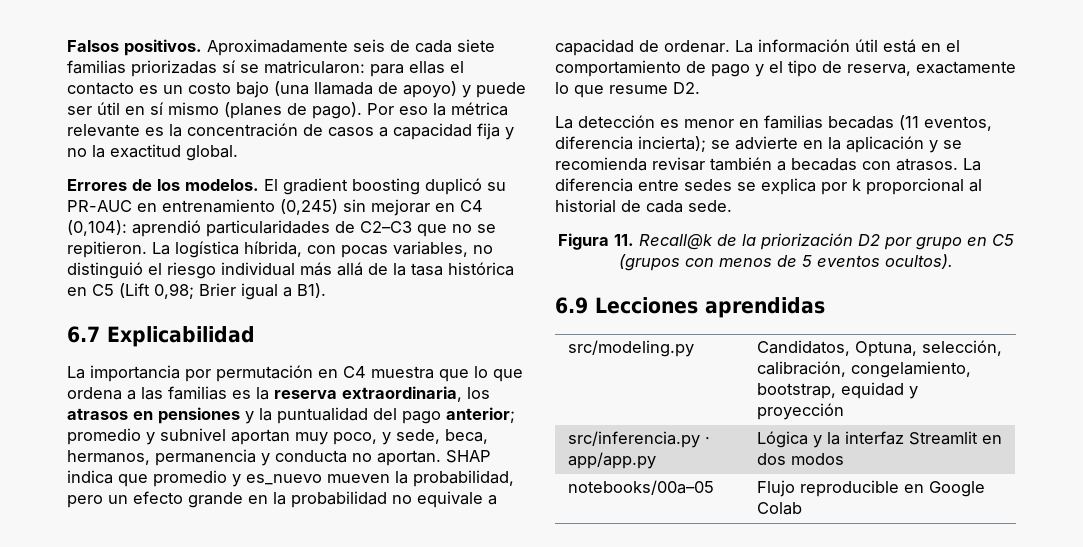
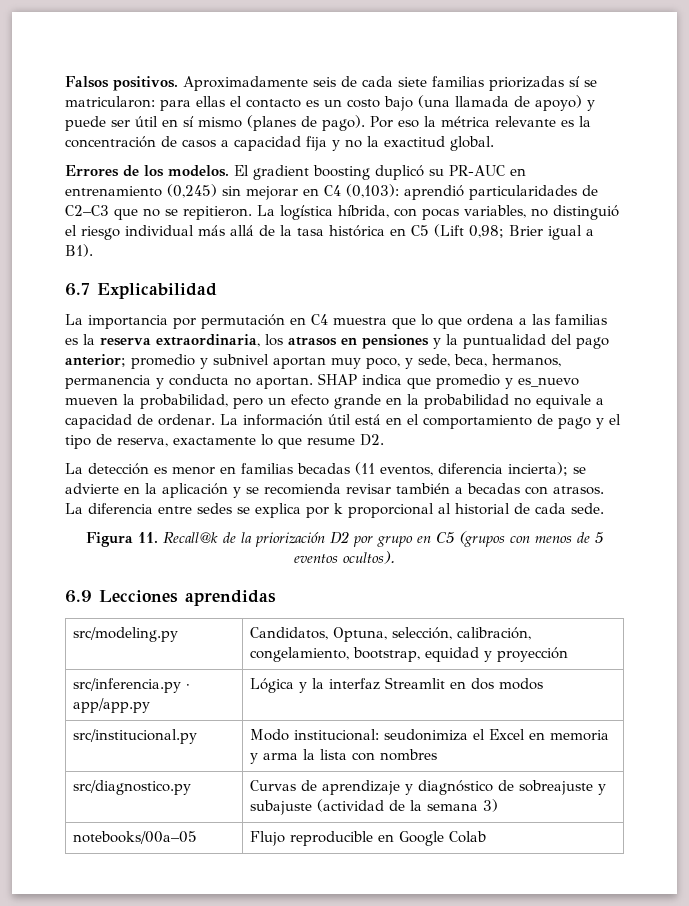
[67,220,127,236] (0,104): -> [346,184,399,198] (0,103):
(845, 459) none -> [72,729,197,744] [249,729,609,741] [249,749,437,764] [72,780,191,795] [249,780,606,795] [249,799,498,815] // src/institucional.py | Modo institucional: seudonimiza el Excel en memoria y arma la lista con nombres // src/diagnostico.py | Curvas de aprendizaje y diagnóstico de sobreajuste y subajuste (actividad de la semana 3)

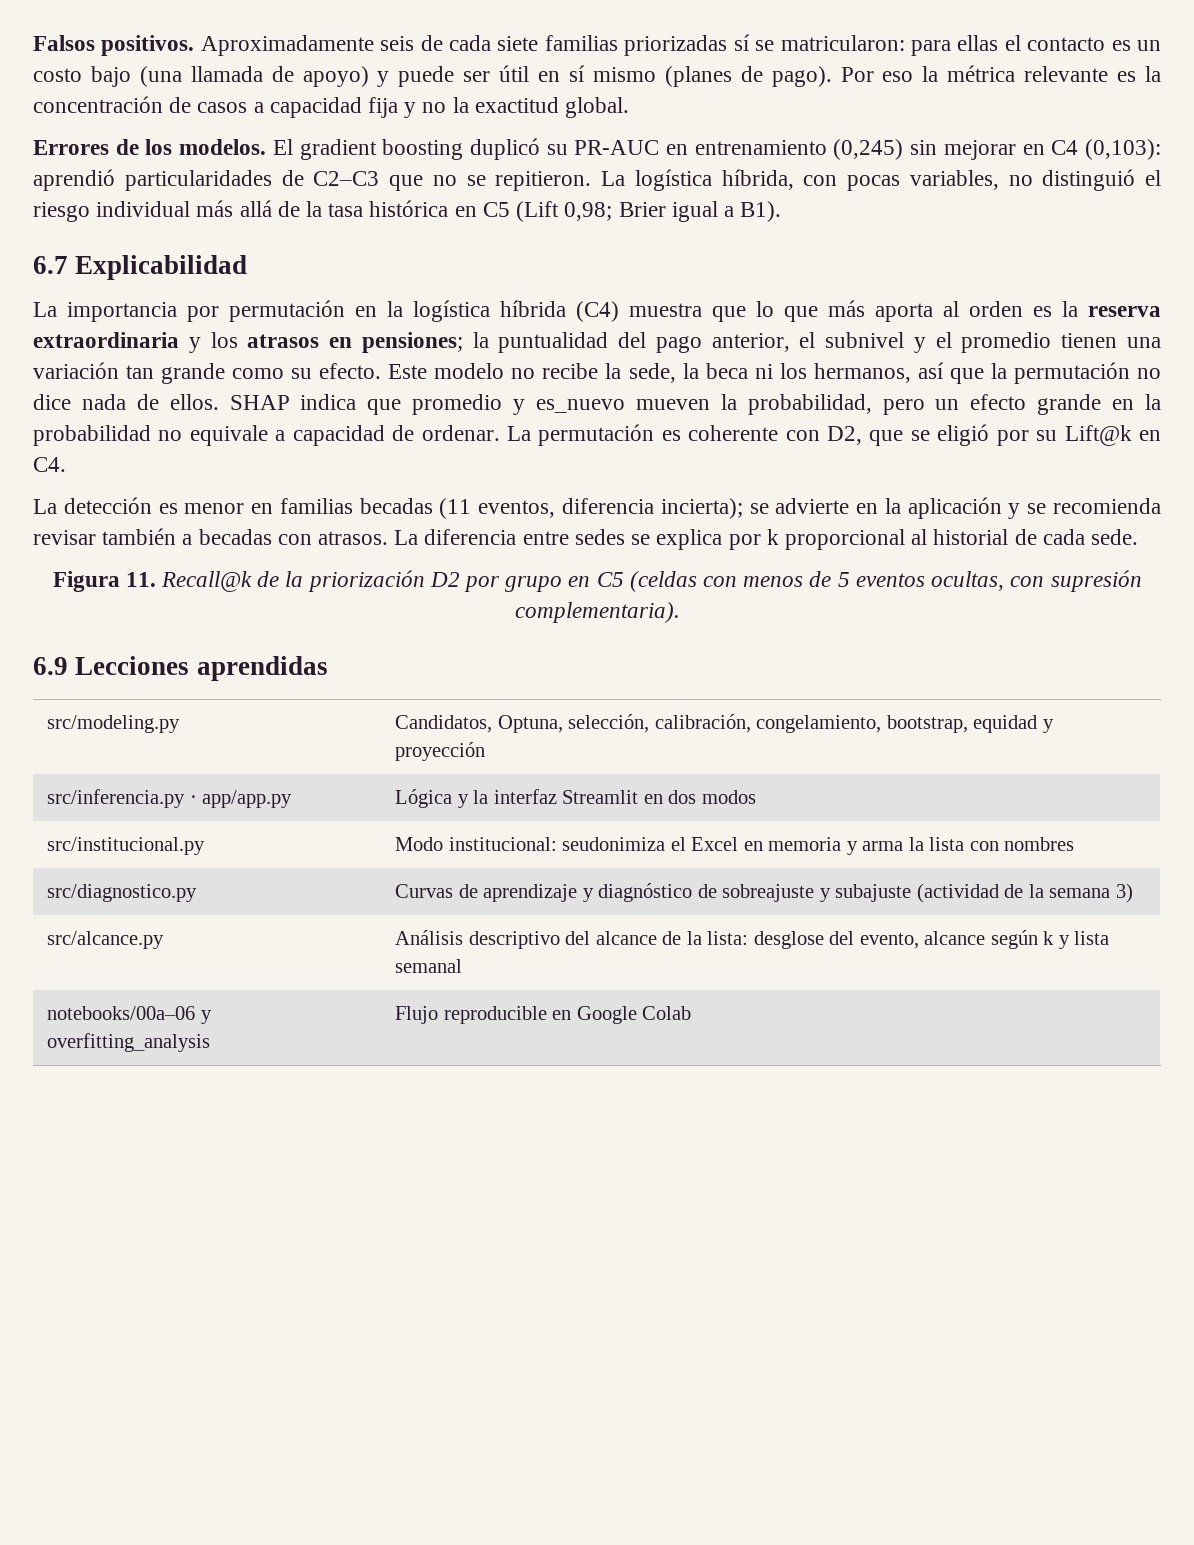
[311,314,607,329] C4 muestra que lo que ordena a las familias -> [387,300,1023,322] la logística híbrida (C4) muestra que lo que más aporta al orden
[156,334,260,347] extraordinaria, -> [33,332,201,353] extraordinaria y
[362,334,441,349] pensiones y -> [361,332,463,353] pensiones;
[65,354,561,369] [65,374,313,389] anterior; promedio y subnivel aportan muy poco, y sede, beca, hermanos, permanencia y conducta no aportan. -> [711,332,1161,353] [33,362,1161,384] [33,394,219,410] anterior, el subnivel y el promedio tienen una variación tan grande como su efecto. Este modelo no recibe la sede, la beca ni los hermanos, así que la permutación no dice nada de ellos.
[242,414,621,429] [65,434,384,449] información útil está en el comportamiento de pago y el tipo de reserva, exactamente lo que resume D2. -> [538,424,1162,446] [33,457,66,472] permutación es coherente con D2, que se eligió por su Lift@k en C4.
[459,531,505,547] (grupos -> [629,571,697,592] (celdas
[343,551,395,564] ocultos). -> [931,570,1142,592] [514,602,680,623] ocultas, con supresión complementaria).
[72,831,197,844] notebooks/00a–05 -> [46,931,164,949] [394,930,1110,949] [394,959,462,973] [46,1006,212,1024] [46,1033,210,1052] src/alcance.py | Análisis descriptivo del alcance de la lista: desglose del evento, alcance según k y lista semanal // notebooks/00a–06 y overfitting_analysis

